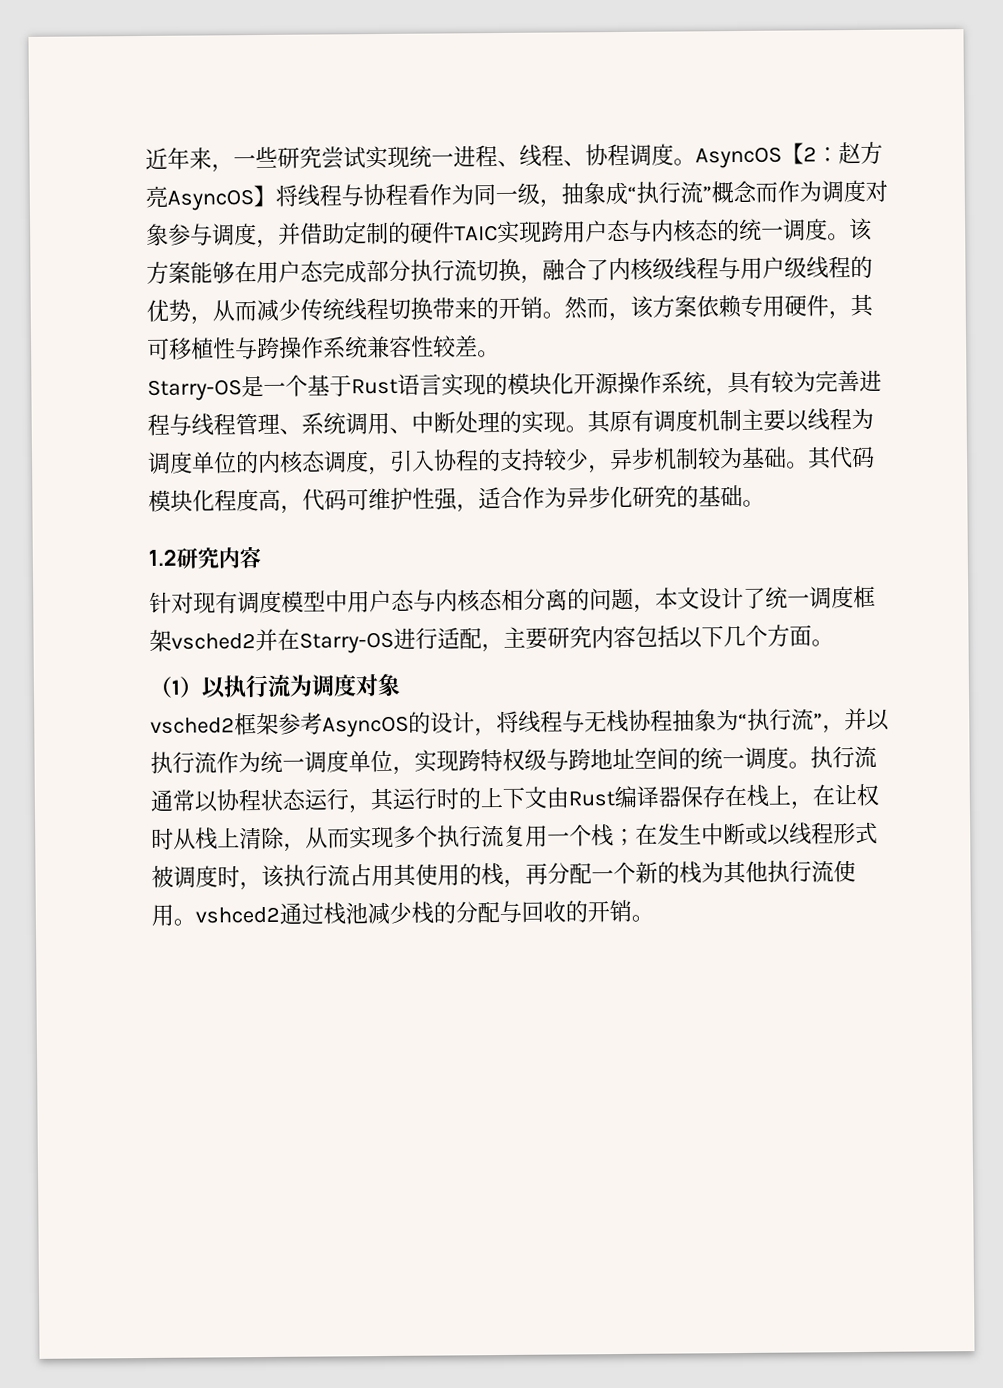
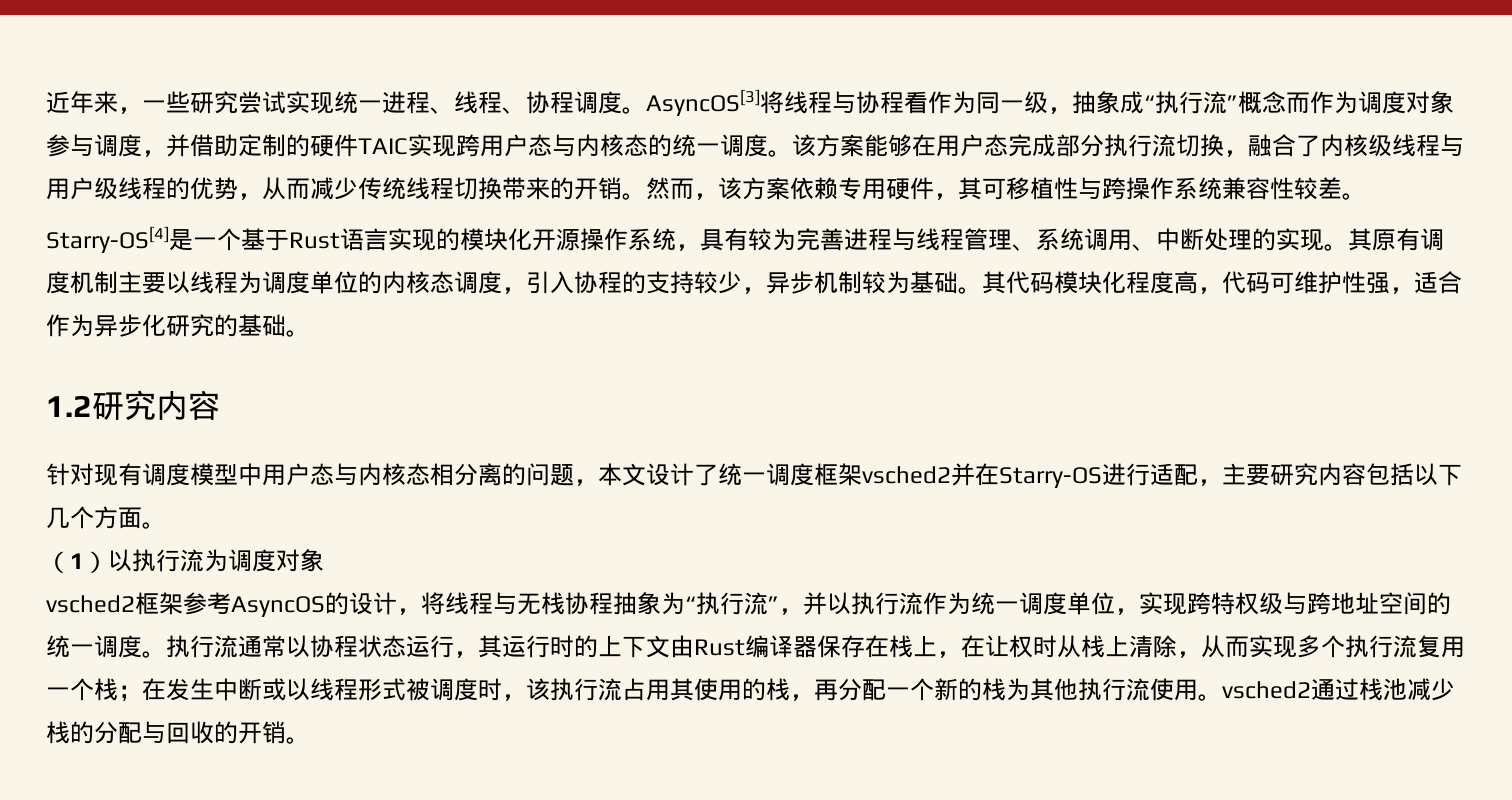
[695,141,883,169] [145,184,276,211] AsyncOS【2：赵方亮AsyncOS】 -> [646,89,760,116] AsyncOS[3]
[147,379,242,401] Starry-OS -> [46,226,169,253] Starry-OS[4]
[195,906,280,924] vshced2 -> [1222,681,1311,699] vsched2

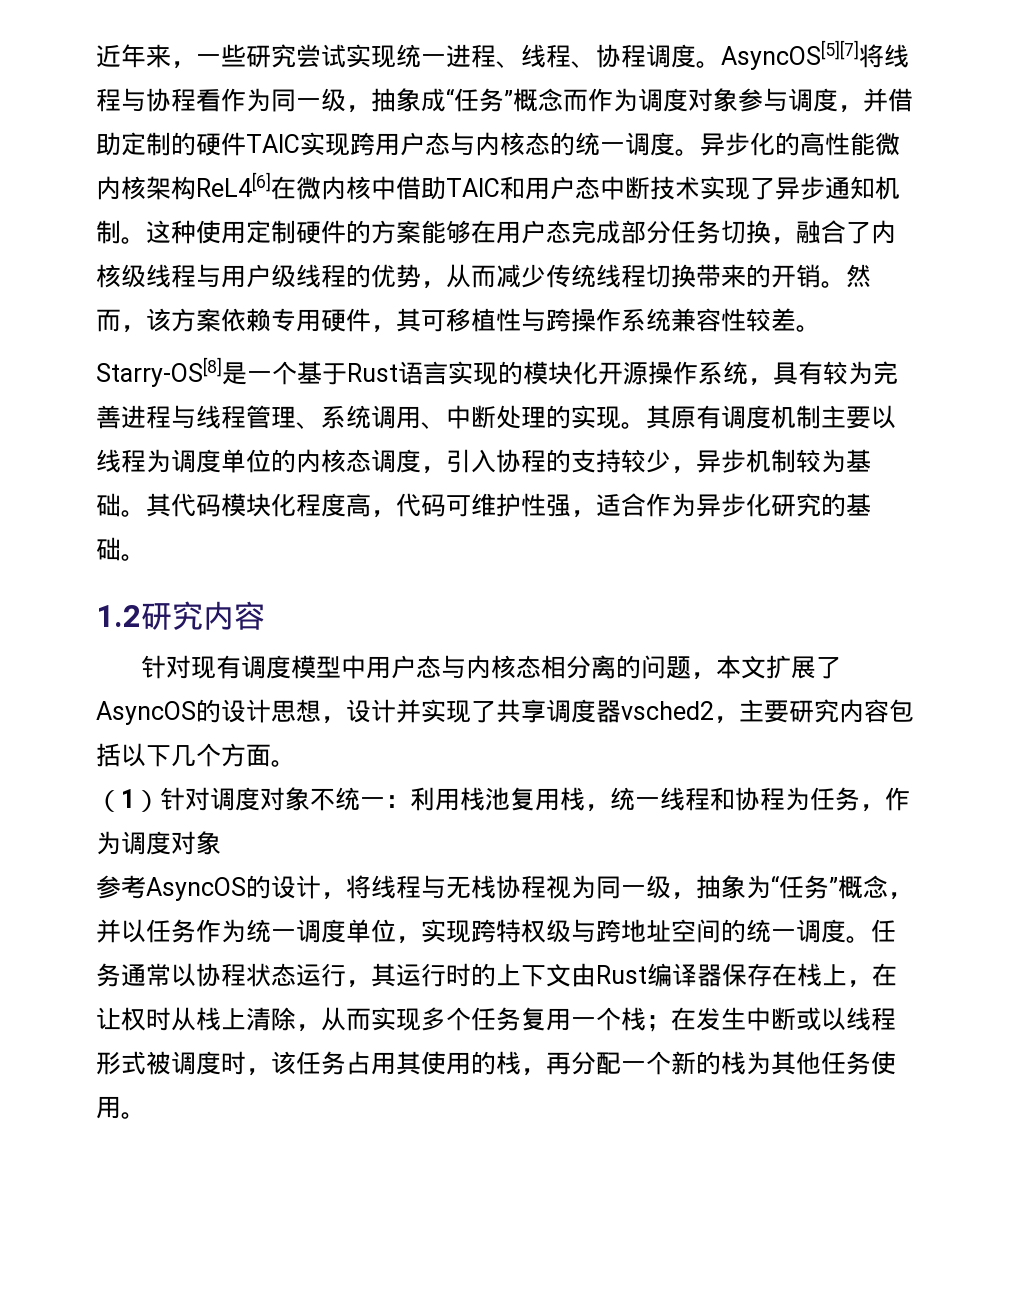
[646,89,760,116] AsyncOS[3] -> [721,40,859,70] AsyncOS[5][7]
[1155,91,1227,114] 执行流 -> [454,88,504,112] 任务
[792,134,816,157] 该 -> [700,132,900,156] [96,172,900,200] [96,220,371,244] 异步化的高性能微内核架构ReL4[6]在微内核中借助TAIC和用户态中断技术实现了异步通知机制。这种使用定制硬件的
[1104,134,1176,157] 执行流 -> [671,220,721,244] 任务
[46,226,169,253] Starry-OS[4] -> [96,357,222,387] Starry-OS[8]
[646,463,1198,488] 设计了统一调度框架vsched2并在Starry-OS进行适配 -> [766,655,842,679] [96,699,714,725] 扩展了AsyncOS的设计思想，设计并实现了共享调度器vsched2
[108,549,204,572] 以执行流 -> [160,787,910,812] 针对调度对象不统一：利用栈池复用栈，统一线程和协程为任务，作
[46,592,183,615] vsched2框架 -> (221, 843) none
[613,592,923,615] 抽象为“执行流”，并以执行流 -> [546,875,913,900] [96,919,196,943] 视为同一级，抽象为“任务”概念，并以任务
[166,635,238,658] 执行流 -> [871,919,896,943] [96,963,121,987] 任务
[1345,635,1417,658] 执行流 -> [471,1007,521,1031] 任务
[550,678,622,701] 执行流 -> [296,1051,346,1075] 任务
[1078,678,1455,701] [46,721,286,744] 执行流使用。vsched2通过栈池减少栈的分配与回收的开销 -> [821,1051,896,1075] [96,1096,121,1119] 任务使用

